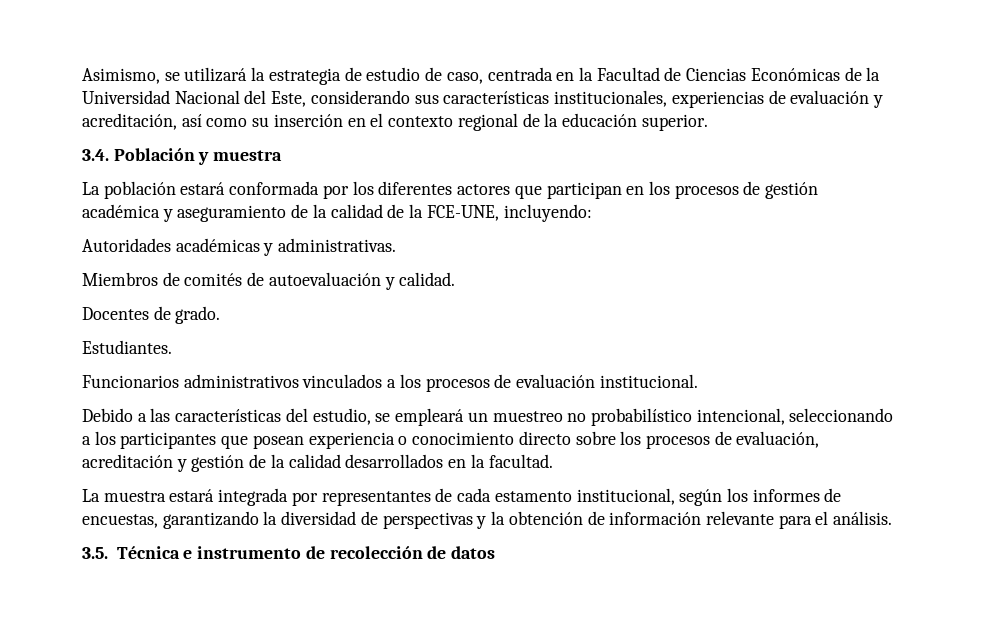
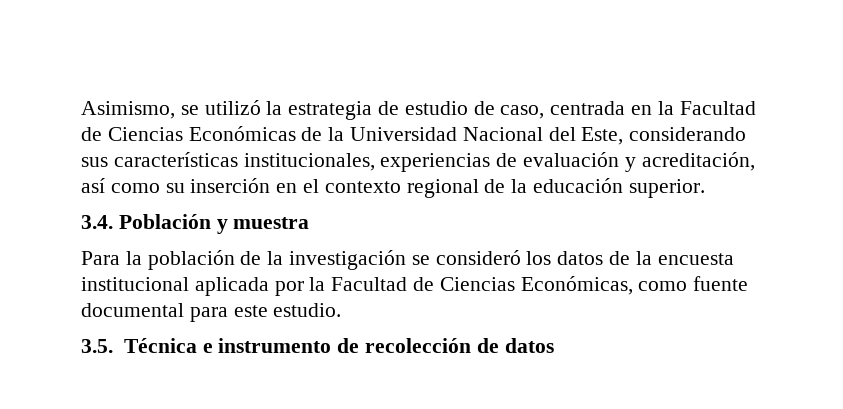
[184,67,248,82] utilizará -> [204,100,261,115] utilizó
[82,181,819,199] [82,204,592,222] [82,238,397,256] [82,272,456,290] [82,306,221,324] [82,340,172,354] [82,374,698,392] [82,408,894,426] [82,431,820,449] [82,454,553,472] [82,488,842,506] [82,511,893,529] La población estará conformada por los diferentes actores que participan en los procesos de gestión académica y aseguramiento de la calidad de la FCE-UNE, incluyendo: // Autoridades académicas y administrativas. // Miembros de comités de autoevaluación y calidad. // Docentes de grado. // Estudiantes. // Funcionarios administrativos vinculados a los procesos de evaluación institucional. // Debido a las características del estudio, se empleará un muestreo no probabilístico intencional, seleccionando a los participantes que posean experiencia o conocimiento directo sobre los procesos de evaluación, acreditación y gestión de la calidad desarrollados en la facultad. // La muestra estará integrada por representantes de cada estamento institucional, según los informes de encuestas, garantizando la diversidad de perspectivas y la obtención de información relevante para el análisis. -> [81,250,734,270] [81,276,749,296] [81,303,342,322] Para la población de la investigación se consideró los datos de la encuesta institucional aplicada por la Facultad de Ciencias Económicas, como fuente documental para este estudio.

